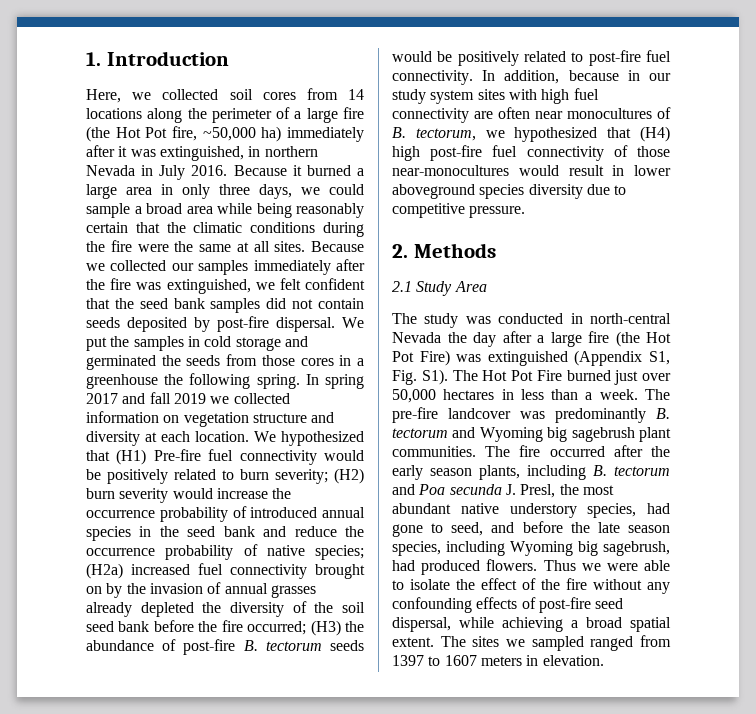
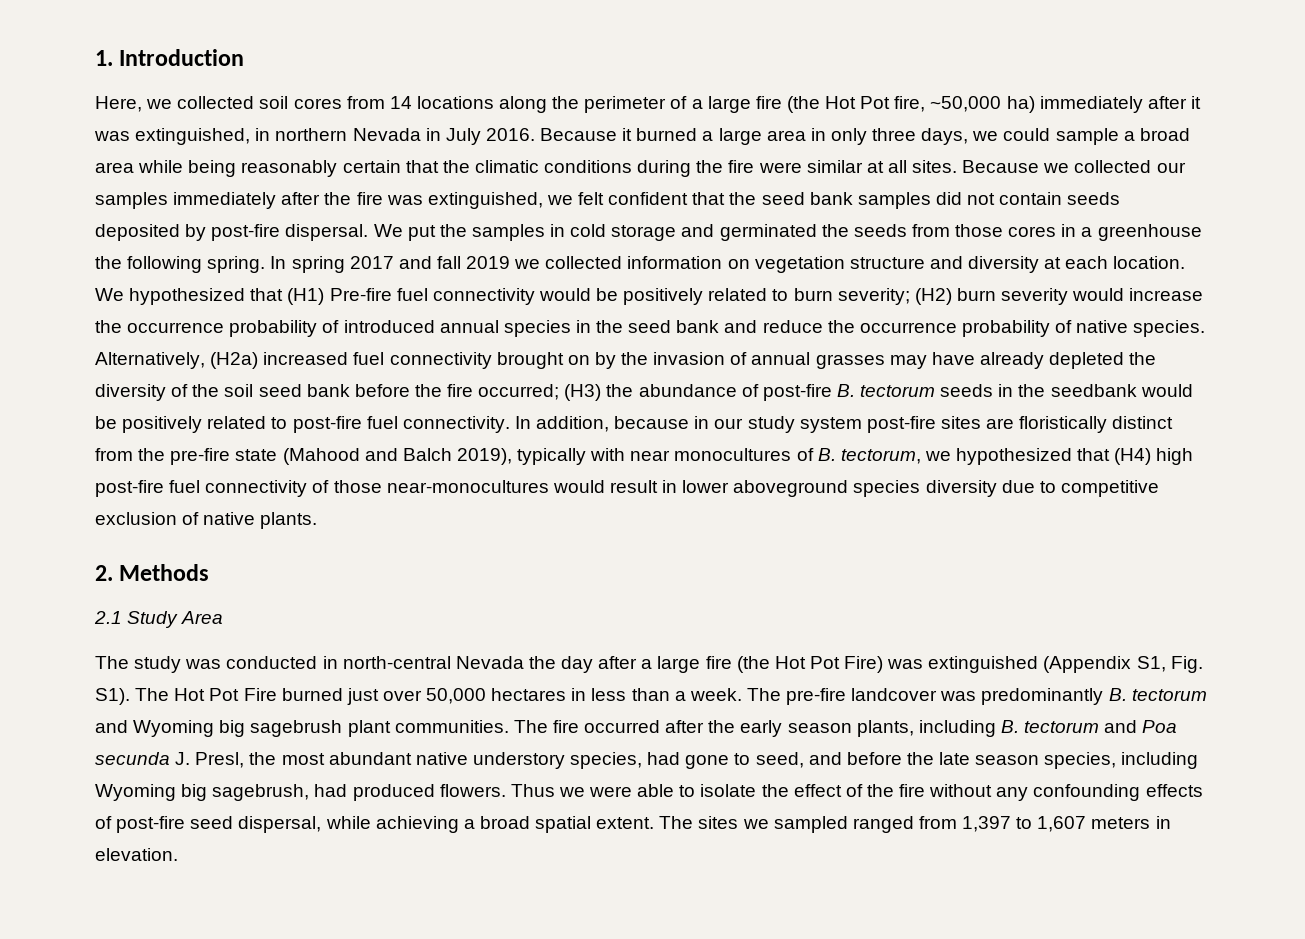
[174,241,231,252] the same -> [806,160,863,173] similar
[315,545,364,560] species; -> [1133,320,1206,337] [95,352,205,369] species. Alternatively,
(316, 591) none -> [889,352,975,369] may have
(364, 645) none -> [998,384,1137,397] in the seedbank
[477,88,599,104] [392,107,530,123] sites with high fuel connectivity are often -> [866,416,1174,433] [95,448,626,465] post-fire sites are floristically distinct from the pre-fire state (Mahood and Balch 2019), typically with
[469,206,526,218] pressure. -> [95,512,318,529] exclusion of native plants.
[392,655,477,666] 1397 to 1607 -> [962,816,1087,832] 1,397 to 1,607

